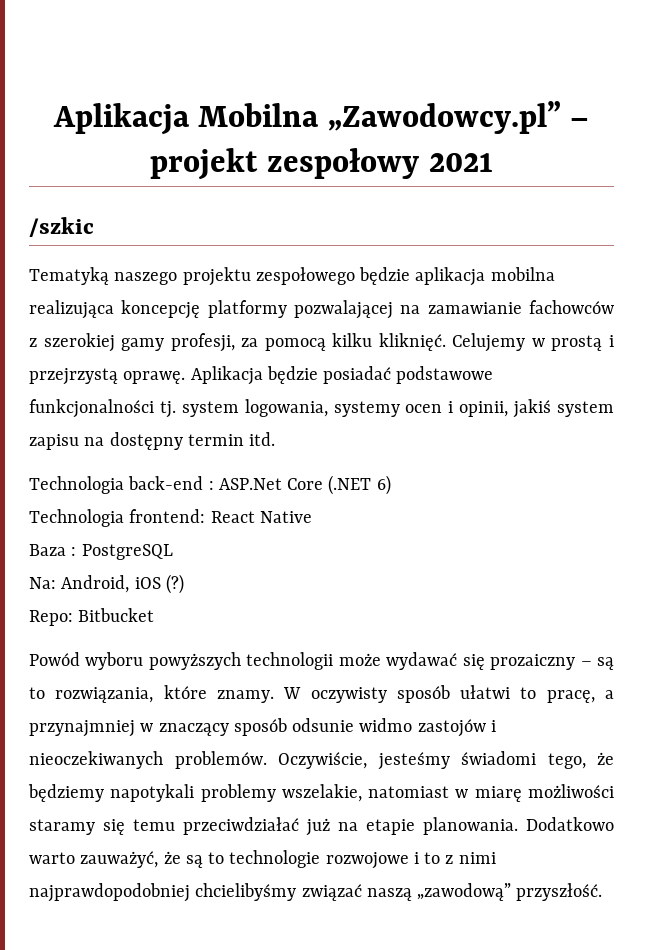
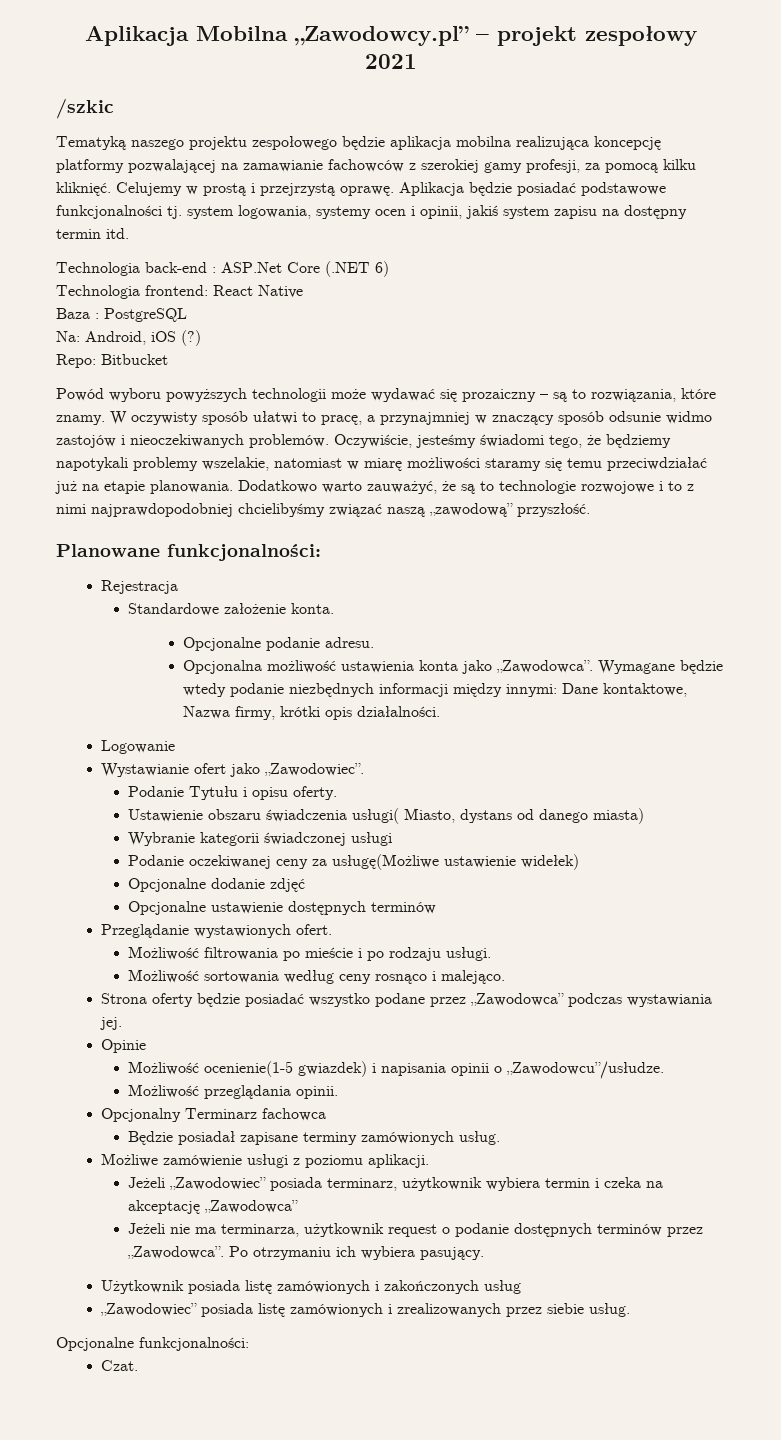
(603, 892) none -> [56,544,321,561] [100,580,178,594] [128,603,335,616] [182,637,374,651] [182,660,723,674] [182,683,687,697] [182,706,440,720] [100,740,175,754] [100,763,364,777] [128,786,338,800] [128,808,645,824] [128,832,393,846] [128,854,580,870] [128,878,306,892] [128,901,437,915] [100,924,332,938] [128,946,492,961] [128,969,506,984] [100,993,712,1007] [99,1017,122,1030] [100,1039,146,1053] [128,1061,665,1079] [128,1084,339,1099] [100,1108,326,1122] [128,1131,501,1145] [100,1153,429,1168] [128,1177,664,1191] [128,1200,299,1214] [128,1223,704,1237] [128,1246,485,1260] [100,1280,521,1294] [100,1303,630,1317] [56,1337,249,1351] [100,1360,138,1371] // Planowane funkcjonalności: // Rejestracja // Standardowe założenie konta. // Opcjonalne podanie adresu. // Opcjonalna możliwość ustawienia konta jako „Zawodowca”. Wymagane będzie wtedy podanie niezbędnych informacji między innymi: Dane kontaktowe, Nazwa firmy, krótki opis działalności. // Logowanie // Wystawianie ofert jako „Zawodowiec”. // Podanie Tytułu i opisu oferty. // Ustawienie obszaru świadczenia usługi( Miasto, dystans od danego miasta) // Wybranie kategorii świadczonej usługi // Podanie oczekiwanej ceny za usługę(Możliwe ustawienie widełek) // Opcjonalne dodanie zdjęć // Opcjonalne ustawienie dostępnych terminów // Przeglądanie wystawionych ofert. // Możliwość filtrowania po mieście i po rodzaju usługi. // Możliwość sortowania według ceny rosnąco i malejąco. // Strona oferty będzie posiadać wszystko podane przez „Zawodowca” podczas wystawiania jej. // Opinie // Możliwość ocenienie(1-5 gwiazdek) i napisania opinii o „Zawodowcu”/usłudze. // Możliwość przeglądania opinii. // Opcjonalny Terminarz fachowca // Będzie posiadał zapisane terminy zamówionych usług. // Możliwe zamówienie usługi z poziomu aplikacji. // Jeżeli „Zawodowiec” posiada terminarz, użytkownik wybiera termin i czeka na akceptację „Zawodowca” // Jeżeli nie ma terminarza, użytkownik request o podanie dostępnych terminów przez „Zawodowca”. Po otrzymaniu ich wybiera pasujący. // Użytkownik posiada listę zamówionych i zakończonych usług // „Zawodowiec” posiada listę zamówionych i zrealizowanych przez siebie usług. // Opcjonalne funkcjonalności: // Czat.

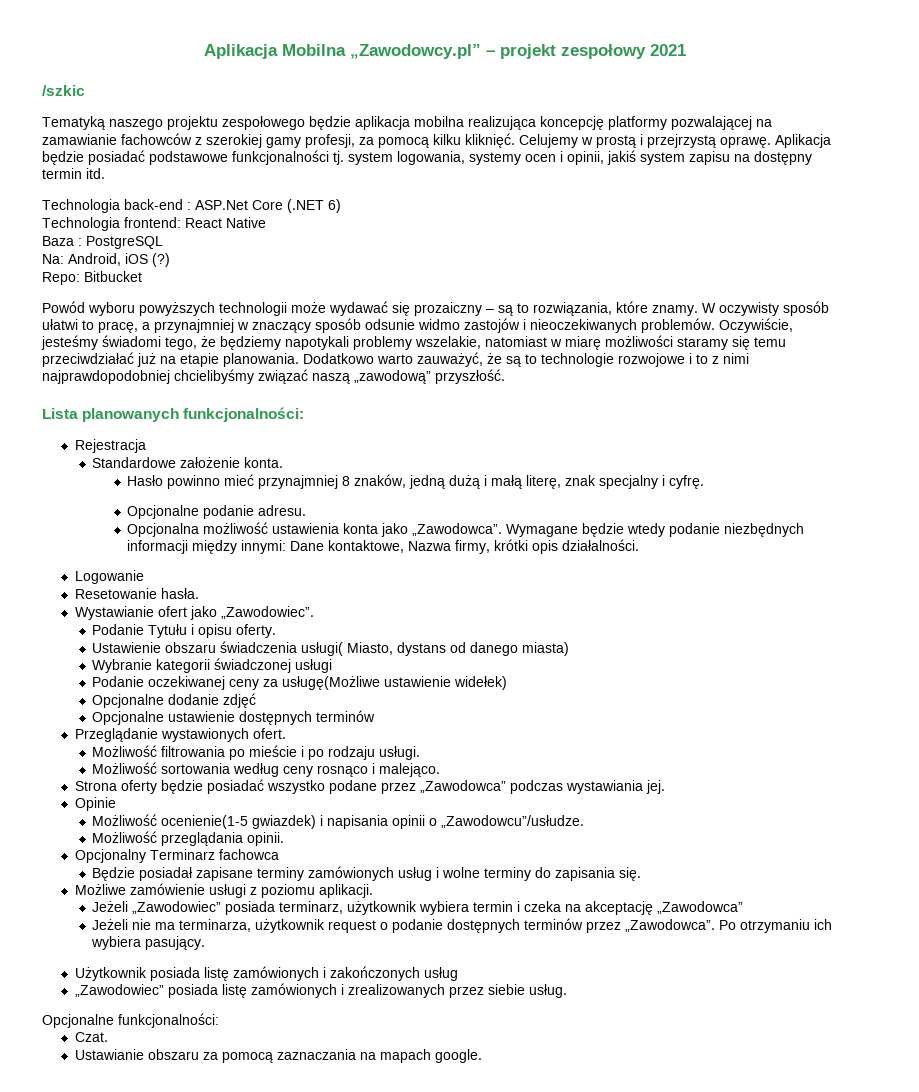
[56,544,160,557] Planowane -> [42,408,180,422] Lista planowanych
(335, 608) none -> [127,474,705,489] // Hasło powinno mieć przynajmniej 8 znaków, jedną dużą i małą literę, znak specjalny i cyfrę.
(175, 747) none -> [74,588,199,599] // Resetowanie hasła.
[459,1131,501,1145] usług. -> [398,867,642,881] usług i wolne terminy do zapisania się.
(138, 1365) none -> [74,1049,482,1063] // Ustawianie obszaru za pomocą zaznaczania na mapach google.

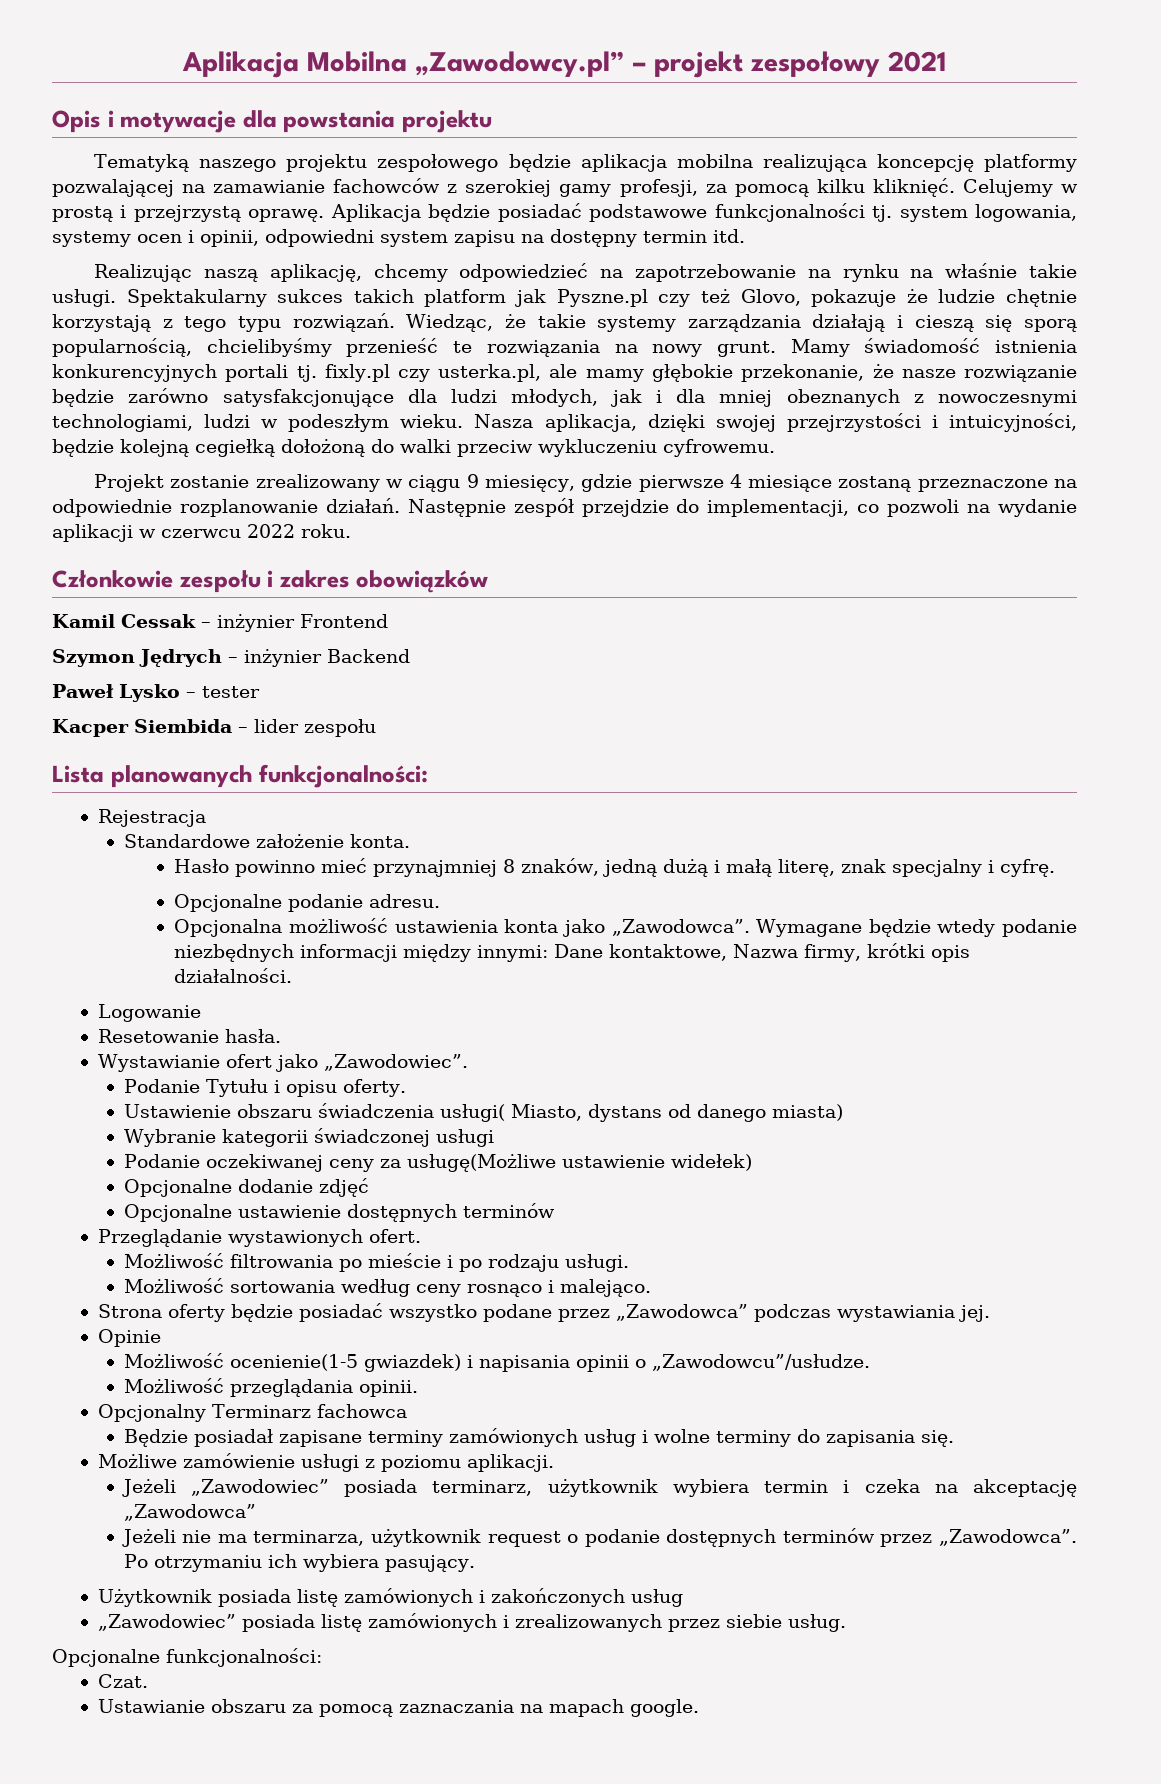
[42,85,85,96] /szkic -> [52,110,493,133] Opis i motywacje dla powstania projektu
[607,150,636,165] jakiś -> [265,229,374,247] odpowiedni
[42,199,341,213] [42,217,266,231] [42,236,163,249] [42,253,170,267] [42,271,142,285] [42,301,829,316] [42,318,793,333] [41,335,786,350] [42,352,749,367] [42,369,505,384] Technologia back-end : ASP.Net Core (.NET 6) // Technologia frontend: React Native // Baza : PostgreSQL // Na: Android, iOS (?) // Repo: Bitbucket // Powód wyboru powyższych technologii może wydawać się prozaiczny – są to rozwiązania, które znamy. W oczywisty sposób ułatwi to pracę, a przynajmniej w znaczący sposób odsunie widmo zastojów i nieoczekiwanych problemów. Oczywiście, jesteśmy świadomi tego, że będziemy napotykali problemy wszelakie, natomiast w miarę możliwości staramy się temu przeciwdziałać już na etapie planowania. Dodatkowo warto zauważyć, że są to technologie rozwojowe i to z nimi najprawdopodobniej chcielibyśmy związać naszą „zawodową” przyszłość. -> [94,263,1077,282] [52,289,1078,307] [52,313,1077,332] [52,338,1078,357] [52,364,1077,382] [52,388,1077,407] [52,413,1077,432] [52,439,775,457] [94,474,1077,492] [52,498,1077,517] [52,524,351,542] [52,570,489,593] [52,614,388,632] [52,649,410,667] [52,684,260,702] [52,719,376,737] Realizując naszą aplikację, chcemy odpowiedzieć na zapotrzebowanie na rynku na właśnie takie usługi. Spektakularny sukces takich platform jak Pyszne.pl czy też Glovo, pokazuje że ludzie chętnie korzystają z tego typu rozwiązań. Wiedząc, że takie systemy zarządzania działają i cieszą się sporą popularnością, chcielibyśmy przenieść te rozwiązania na nowy grunt. Mamy świadomość istnienia konkurencyjnych portali tj. fixly.pl czy usterka.pl, ale mamy głębokie przekonanie, że nasze rozwiązanie będzie zarówno satysfakcjonujące dla ludzi młodych, jak i dla mniej obeznanych z nowoczesnymi technologiami, ludzi w podeszłym wieku. Nasza aplikacja, dzięki swojej przejrzystości i intuicyjności, będzie kolejną cegiełką dołożoną do walki przeciw wykluczeniu cyfrowemu. // Projekt zostanie zrealizowany w ciągu 9 miesięcy, gdzie pierwsze 4 miesiące zostaną przeznaczone na odpowiednie rozplanowanie działań. Następnie zespół przejdzie do implementacji, co pozwoli na wydanie aplikacji w czerwcu 2022 roku. // Członkowie zespołu i zakres obowiązków // Kamil Cessak – inżynier Frontend // Szymon Jędrych – inżynier Backend // Paweł Lysko – tester // Kacper Siembida – lider zespołu

